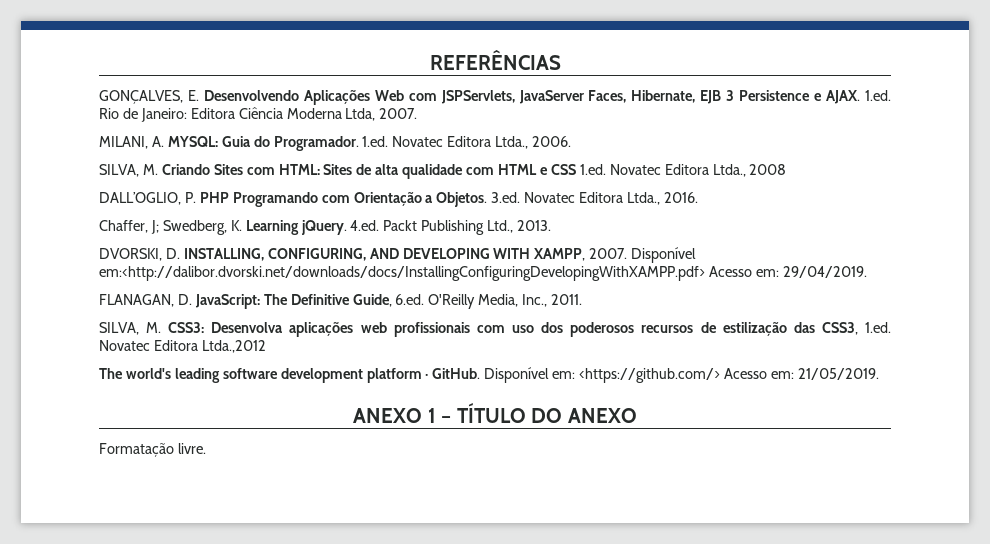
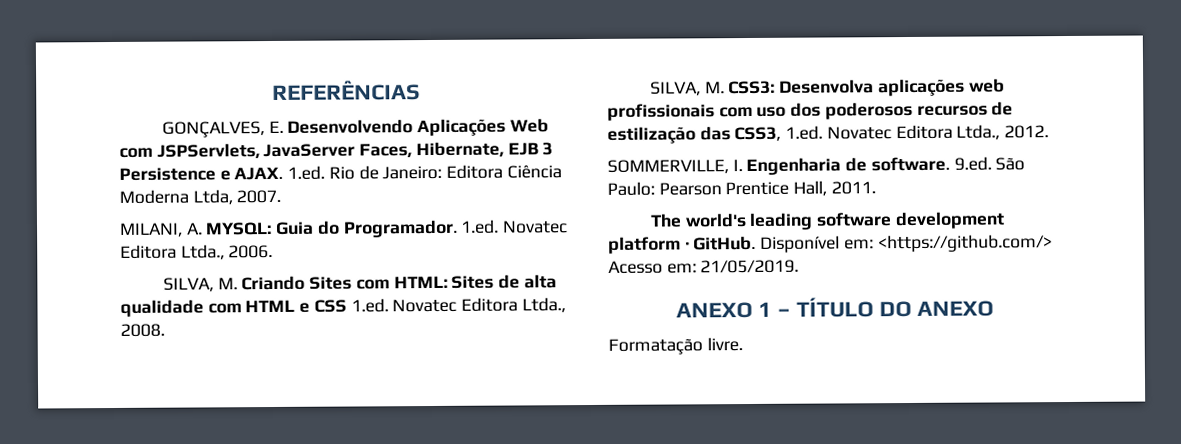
[749,164,787,175] [99,192,698,207] [99,220,552,235] [99,247,697,263] [99,266,867,281] [99,294,583,309] 2008 // DALL’OGLIO, P. PHP Programando com Orientação a Objetos. 3.ed. Novatec Editora Ltda., 2016. // Chaffer, J; Swedberg, K. Learning jQuery. 4.ed. Packt Publishing Ltd., 2013. // DVORSKI, D. INSTALLING, CONFIGURING, AND DEVELOPING WITH XAMPP, 2007. Disponível em:<http://dalibor.dvorski.net/downloads/docs/InstallingConfiguringDevelopingWithXAMPP.pdf> Acesso em: 29/04/2019. // FLANAGAN, D. JavaScript: The Definitive Guide, 6.ed. O'Reilly Media, Inc., 2011. -> [120,323,165,337] 2008.
[201,340,266,353] Ltda.,2012 -> [956,124,1050,140] [607,156,1026,176] [607,180,876,196] Ltda., 2012. // SOMMERVILLE, I. Engenharia de software. 9.ed. São Paulo: Pearson Prentice Hall, 2011.

